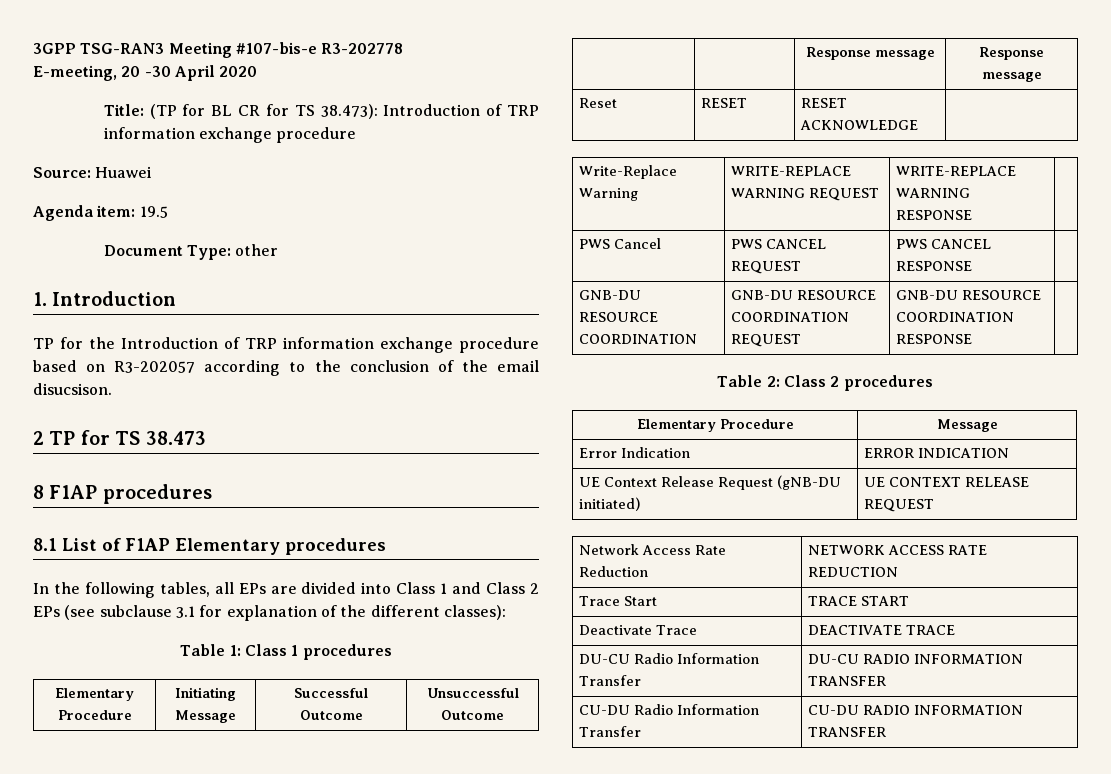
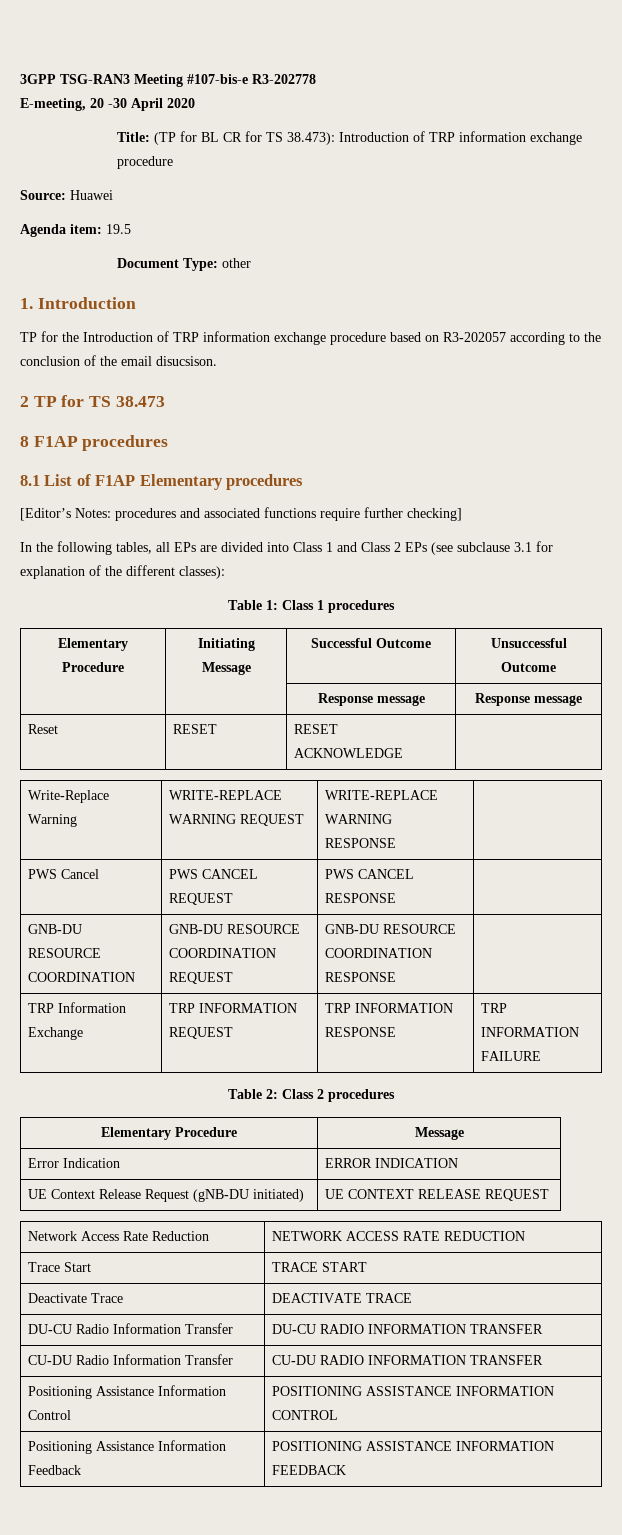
(386, 546) none -> [20,507,462,521] // [Editor’s Notes: procedures and associated functions require further checking]
(973, 339) none -> [27,1002,126,1013] [27,1027,83,1040] [168,1003,297,1013] [168,1027,233,1039] [324,1003,453,1013] [324,1027,396,1037] [480,1003,507,1013] [480,1027,579,1037] [480,1051,541,1061] // TRP Information Exchange | TRP INFORMATION REQUEST | TRP INFORMATION RESPONSE | TRP INFORMATION FAILURE
(887, 732) none -> [27,1385,226,1399] [27,1410,71,1420] [271,1386,554,1396] [271,1410,338,1420] [27,1440,226,1454] [27,1465,81,1475] [271,1441,554,1451] [271,1465,346,1475] // Positioning Assistance Information Control | POSITIONING ASSISTANCE INFORMATION CONTROL // Positioning Assistance Information Feedback | POSITIONING ASSISTANCE INFORMATION FEEDBACK

